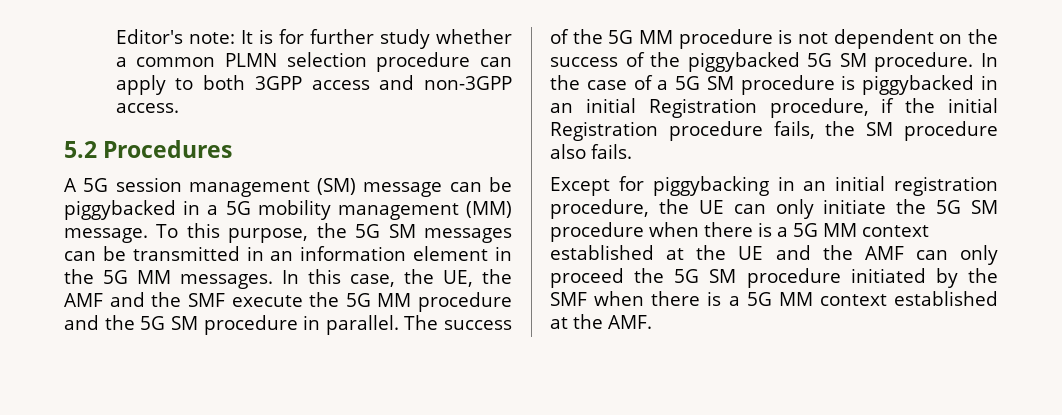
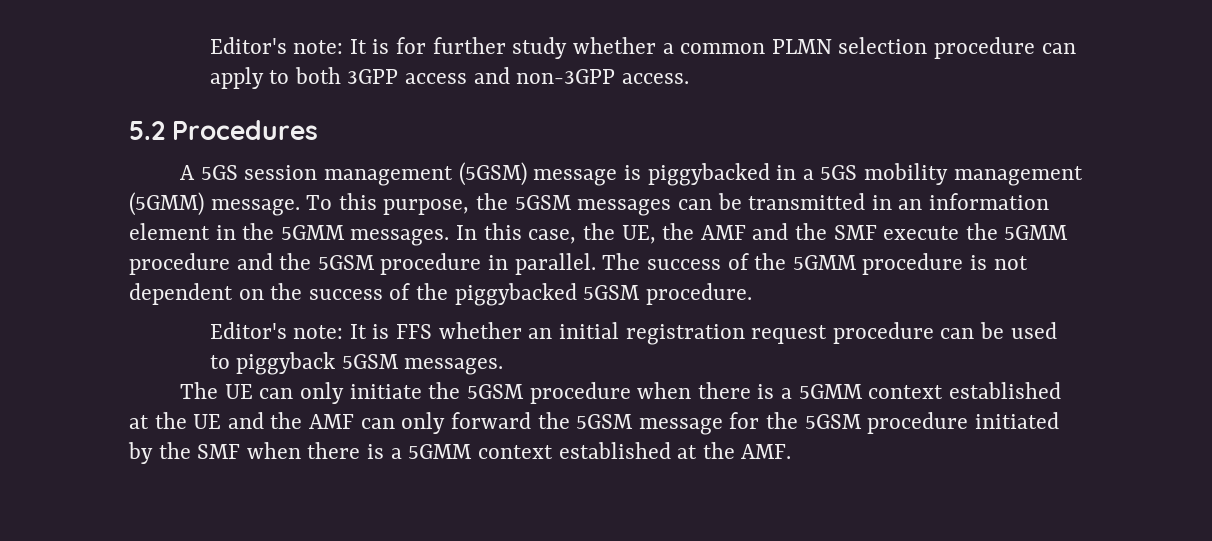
[83,178,109,192] 5G -> [200,165,238,180] 5GS
[317,177,512,197] (SM) message can be -> [458,162,641,186] (5GSM) message is
[225,201,251,215] 5G -> [820,165,858,180] 5GS
[466,201,512,218] (MM) -> [129,192,204,216] (5GMM)
[355,224,416,238] 5G SM -> [514,195,572,210] 5GSM
[103,270,171,284] 5G MM -> [280,225,345,240] 5GMM
[345,293,412,307] 5G MM -> [1004,225,1069,240] 5GMM
[140,316,198,330] 5G SM -> [317,255,375,270] 5GSM
[608,30,673,44] 5G MM -> [792,255,857,270] 5GMM
[807,53,867,67] 5G SM -> [583,285,641,300] 5GSM
[981,53,998,67] [550,75,998,95] [550,98,998,118] [550,121,998,141] [550,144,632,159] [550,176,998,196] [550,199,689,219] In the case of a 5G SM procedure is piggybacked in an initial Registration procedure, if the initial Registration procedure fails, the SM procedure also fails. // Except for piggybacking in an initial registration procedure, the -> [209,322,1057,345] [209,352,504,375] [180,382,219,399] // Editor's note: It is FFS whether an initial registration request procedure can be used to piggyback 5GSM messages. // The
[936,200,998,214] 5G SM -> [466,384,524,399] 5GSM
[793,223,857,237] 5G MM -> [798,384,863,399] 5GMM
[550,268,737,288] proceed the 5G SM -> [450,412,862,435] forward the 5GSM message for the 5GSM
[746,292,813,306] 5G MM -> [408,444,473,459] 5GMM

